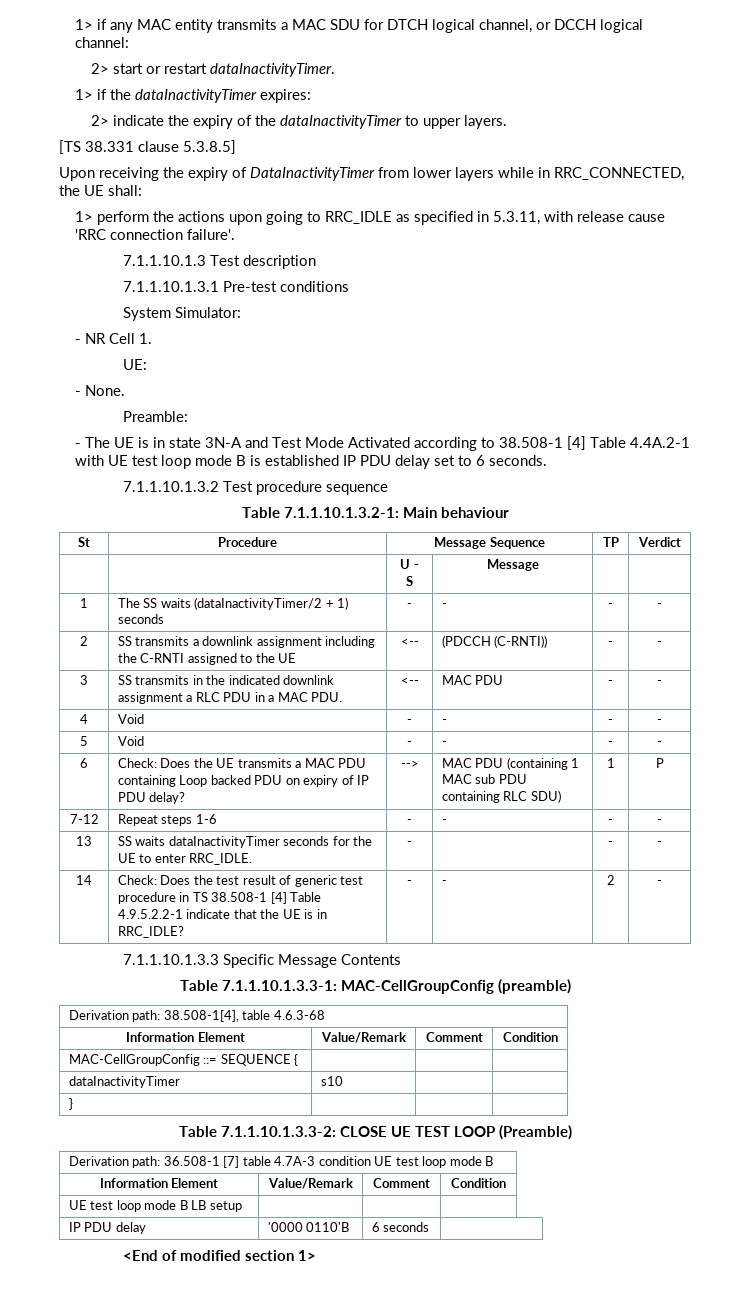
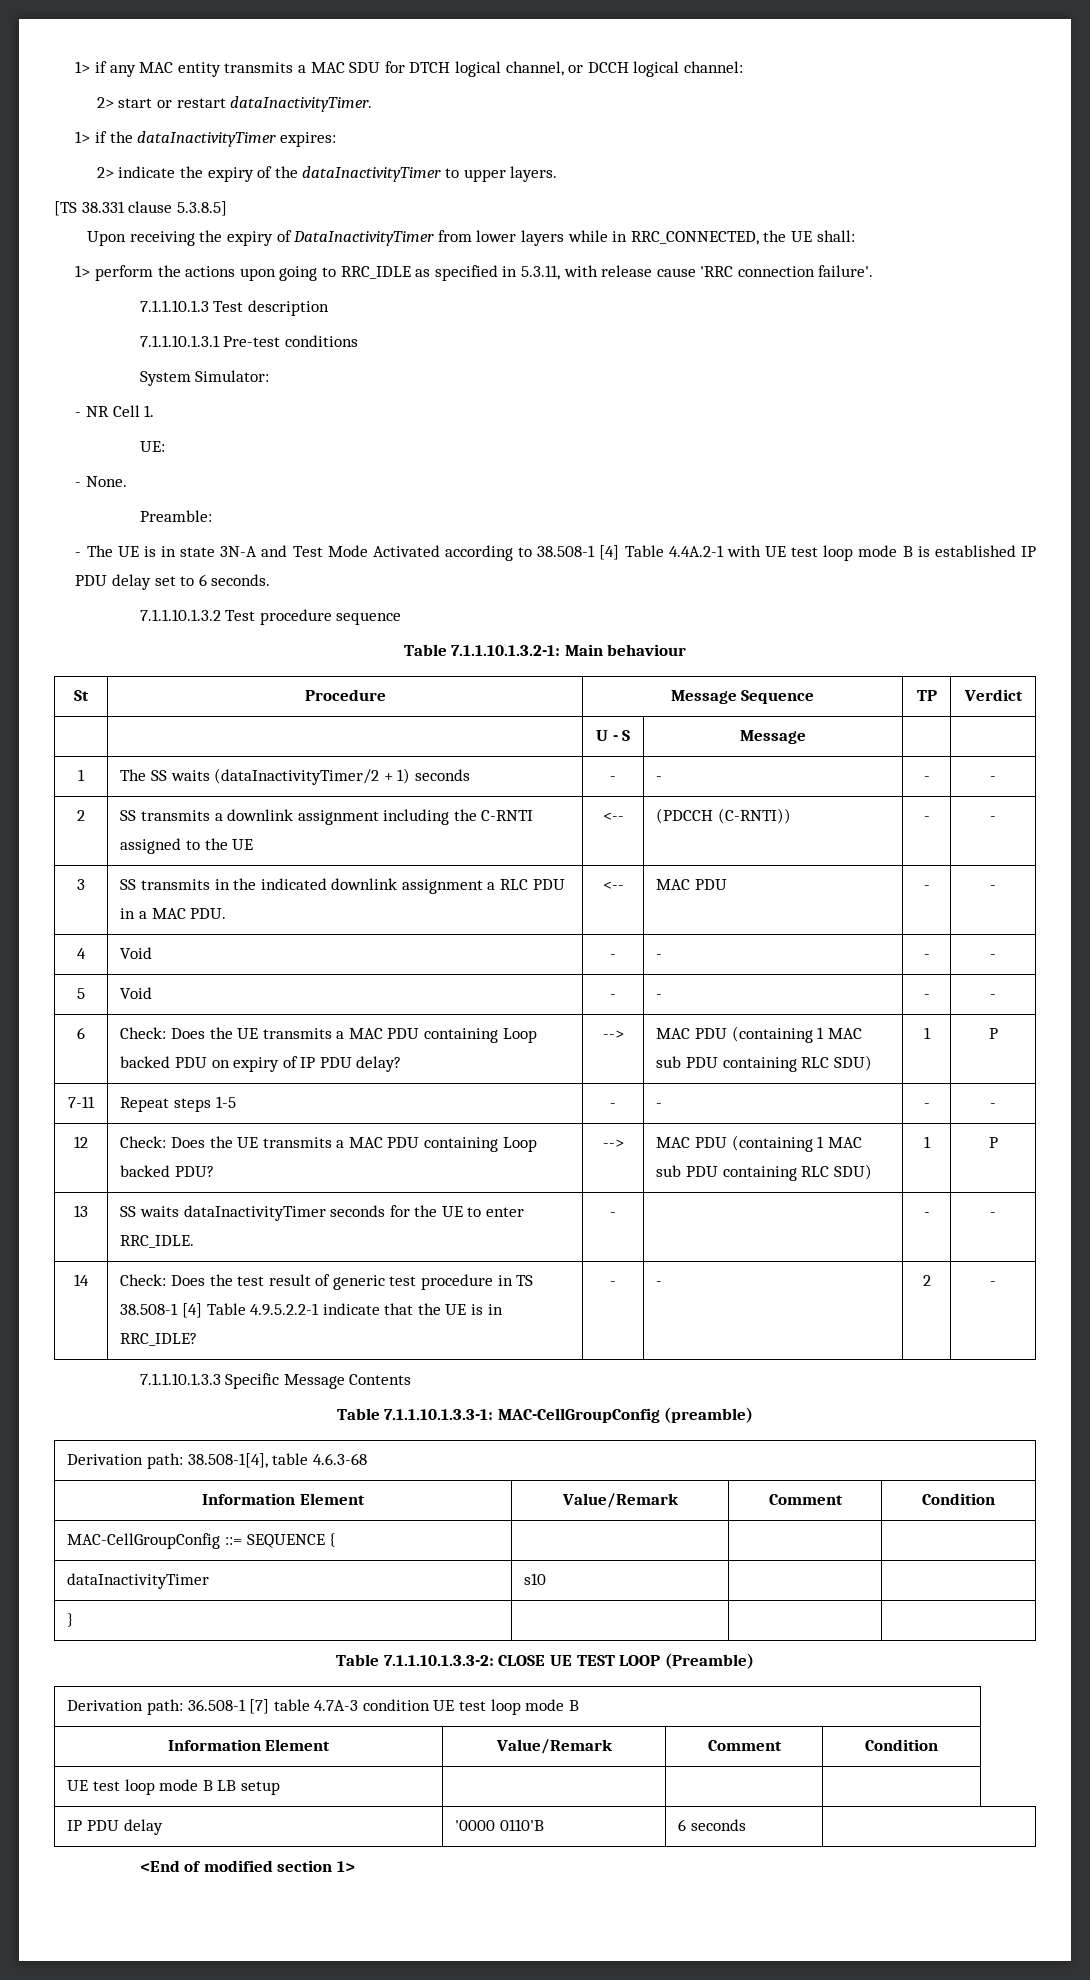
[69,814,99,824] 7-12 -> [68,1096,95,1108] 7-11
[195,814,217,824] [407,819,412,824] [441,819,447,824] [608,819,613,824] [657,819,662,824] 1-6 | - | - | - | - -> [215,1096,236,1108] [610,1103,616,1108] [656,1103,663,1108] [923,1103,930,1108] [990,1103,996,1108] [74,1136,88,1148] [120,1136,537,1152] [120,1165,214,1177] [602,1139,624,1148] [656,1135,862,1152] [656,1164,872,1181] [923,1136,931,1148] [988,1137,998,1148] 1-5 | - | - | - | - // 12 | Check: Does the UE transmits a MAC PDU containing Loop backed PDU? | --> | MAC PDU (containing 1 MAC sub PDU containing RLC SDU) | 1 | P

